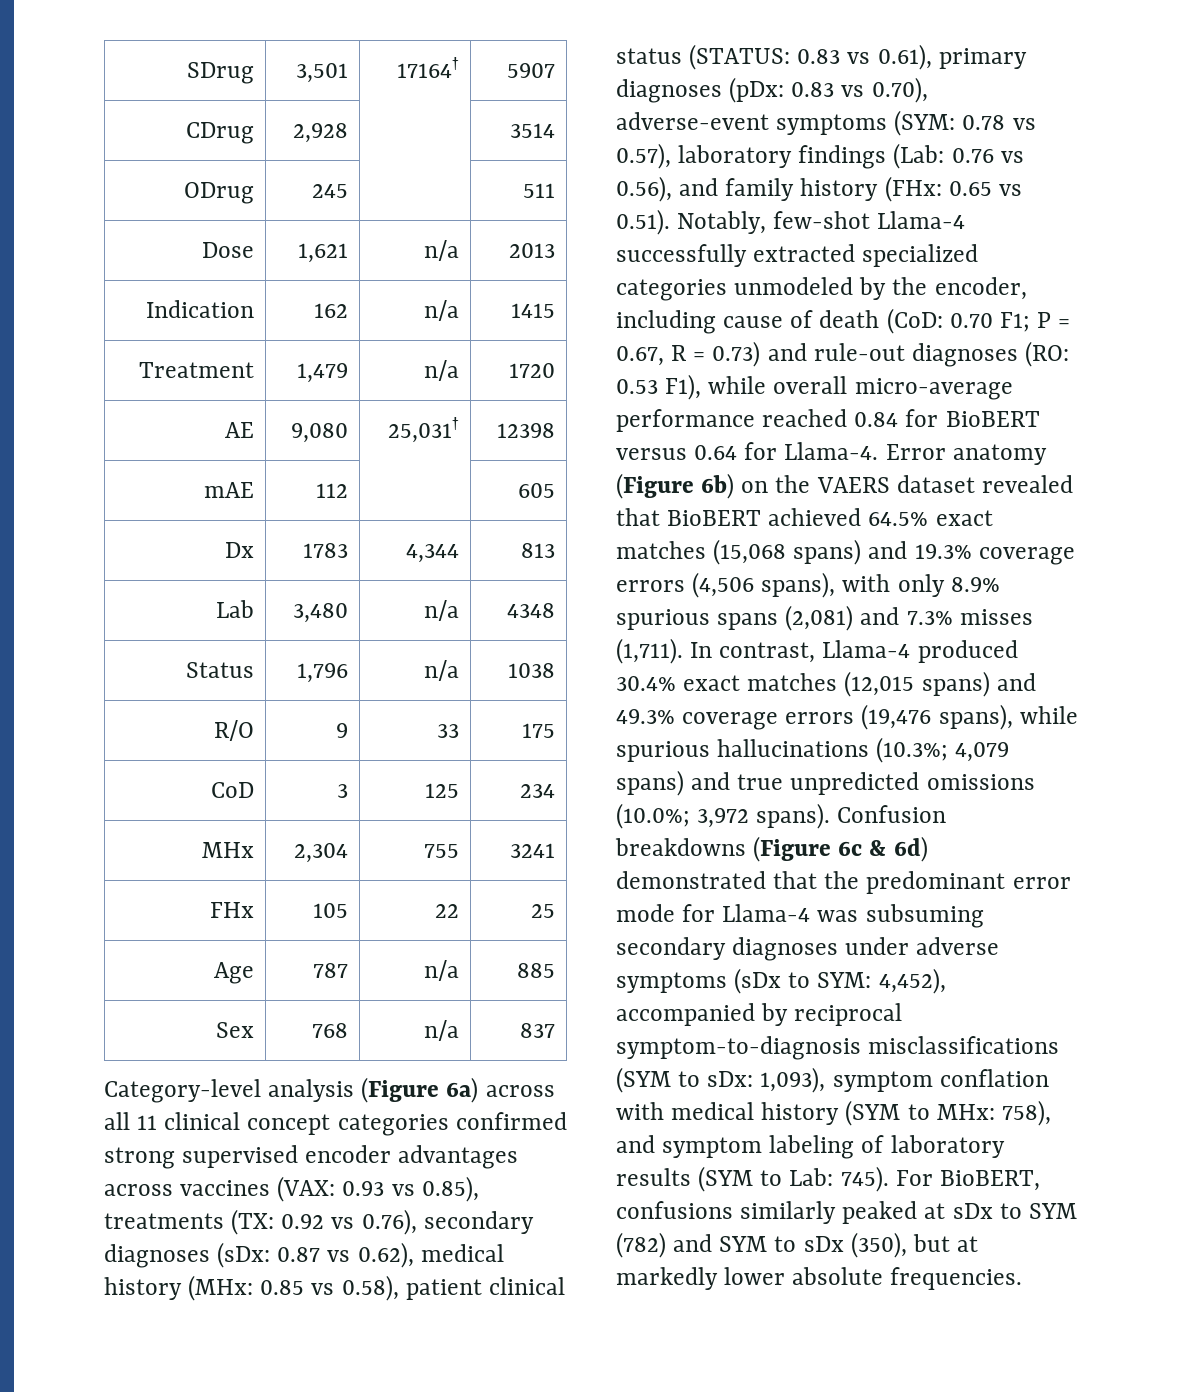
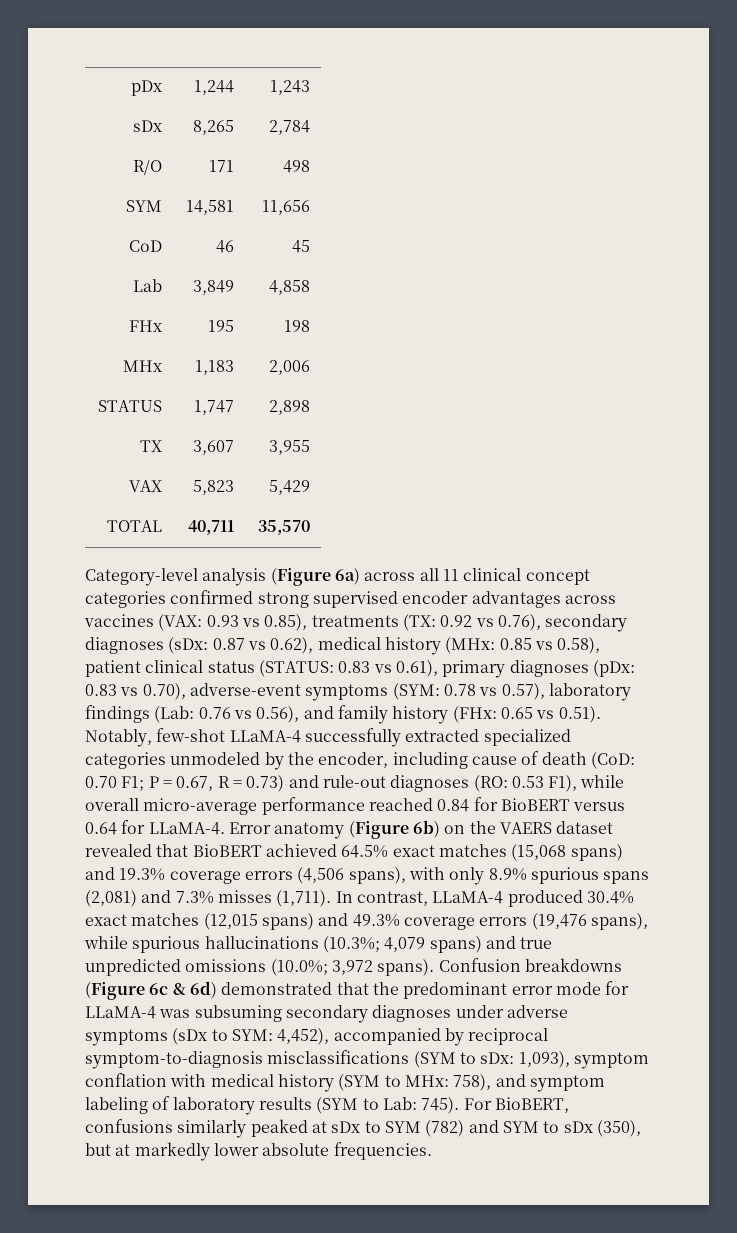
[186,62,254,84] [295,63,348,83] [396,57,459,78] [506,63,555,78] [185,122,254,144] [292,123,348,143] [509,123,555,138] [183,182,254,204] [311,184,348,198] [522,183,555,198] [201,242,254,258] [297,243,348,263] [423,240,459,261] [508,243,555,258] [145,300,254,318] [313,303,348,318] [423,300,459,321] [510,303,555,318] [138,362,254,378] [296,363,348,383] [423,360,459,381] [508,363,555,378] [224,422,254,438] [290,423,348,443] [387,417,459,443] [496,423,555,438] [203,482,254,498] [315,483,348,498] [517,483,555,498] [224,542,254,558] [302,543,348,558] [405,544,459,563] [520,543,555,558] [215,600,254,618] [292,603,348,623] [423,600,459,621] [506,603,555,618] [185,662,254,678] [296,663,348,683] [423,660,459,681] [507,663,555,678] [213,720,254,741] [335,723,348,738] [436,724,459,738] [521,723,555,738] [210,782,254,798] [336,784,348,798] [424,783,459,798] [519,784,555,798] [201,842,254,858] [293,843,348,863] [423,844,459,858] [509,843,555,858] [209,902,254,918] [312,903,348,918] [434,904,459,918] [530,904,555,918] [213,962,254,984] [312,963,348,978] [423,960,459,981] [516,963,555,978] [215,1022,254,1038] [311,1023,348,1038] [423,1020,459,1041] [519,1023,555,1038] SDrug | 3,501 | 17164† | 5907 // CDrug | 2,928 | | 3514 // ODrug | 245 | | 511 // Dose | 1,621 | n/a | 2013 // Indication | 162 | n/a | 1415 // Treatment | 1,479 | n/a | 1720 // AE | 9,080 | 25,031† | 12398 // mAE | 112 | | 605 // Dx | 1783 | 4,344 | 813 // Lab | 3,480 | n/a | 4348 // Status | 1,796 | n/a | 1038 // R/O | 9 | 33 | 175 // CoD | 3 | 125 | 234 // MHx | 2,304 | 755 | 3241 // FHx | 105 | 22 | 25 // Age | 787 | n/a | 885 // Sex | 768 | n/a | 837 -> [130,80,162,96] [193,80,234,95] [269,80,310,95] [132,120,162,132] [192,120,234,135] [268,120,310,135] [132,159,162,175] [208,160,234,172] [282,160,310,173] [125,200,162,212] [185,200,234,215] [261,200,310,215] [128,240,162,252] [215,240,234,253] [291,240,310,253] [132,279,162,292] [192,280,234,295] [268,280,310,295] [128,320,162,332] [207,320,234,332] [283,320,310,332] [122,360,162,372] [194,360,234,375] [268,360,310,375] [97,400,162,412] [193,400,234,415] [268,400,310,415] [139,440,162,452] [192,440,234,455] [268,440,310,455] [128,480,162,492] [192,480,234,495] [268,480,310,495] [106,520,162,532] [187,520,234,535] [257,520,310,535] pDx | 1,244 | 1,243 // sDx | 8,265 | 2,784 // R/O | 171 | 498 // SYM | 14,581 | 11,656 // CoD | 46 | 45 // Lab | 3,849 | 4,858 // FHx | 195 | 198 // MHx | 1,183 | 2,006 // STATUS | 1,747 | 2,898 // TX | 3,607 | 3,955 // VAX | 5,823 | 5,429 // TOTAL | 40,711 | 35,570
[877,211,966,229] Llama-4 -> [229,730,301,743] LLaMA-4
[784,442,879,460] Llama-4. -> [148,822,225,835] LLaMA-4.
[822,640,911,658] Llama-4 -> [432,891,504,904] LLaMA-4
[722,904,811,922] Llama-4 -> [85,1006,156,1019] LLaMA-4

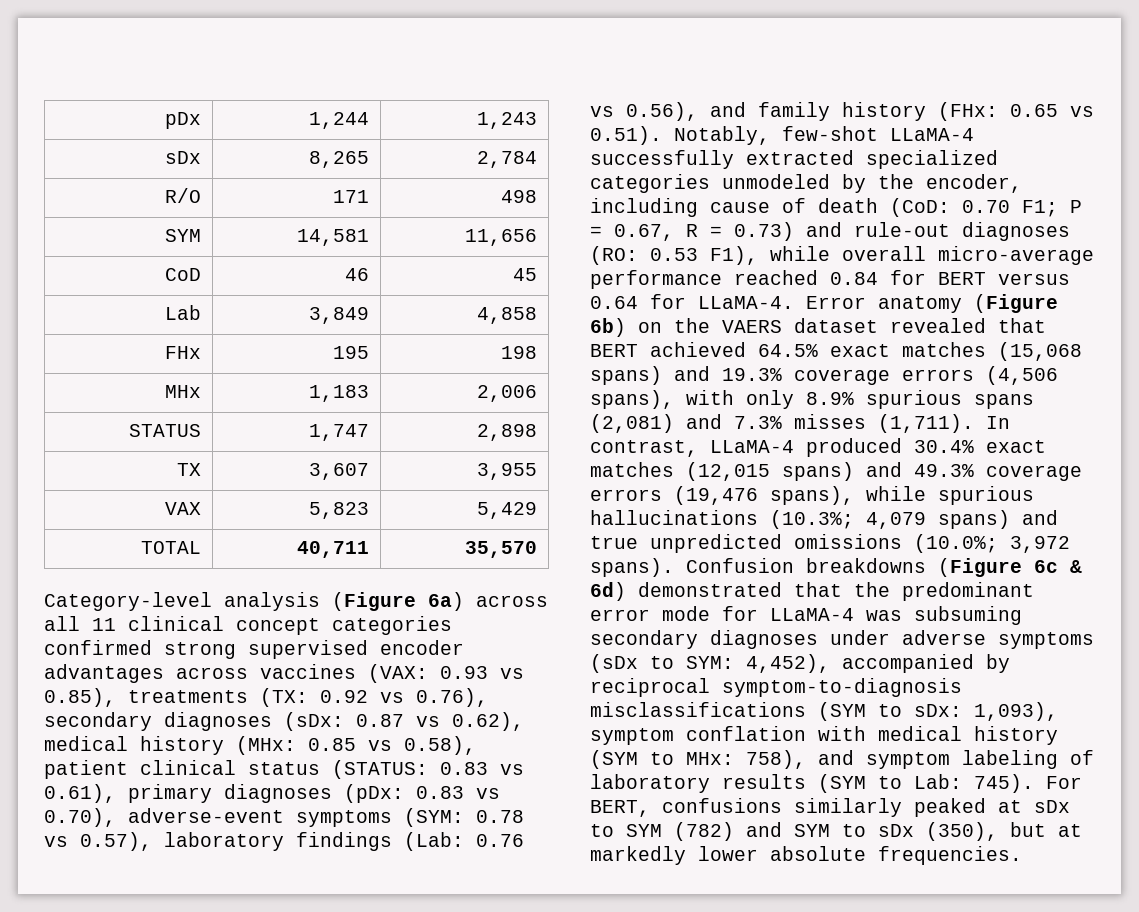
[500,798,570,811] BioBERT -> [938,272,986,285] BERT
[192,844,262,857] BioBERT -> [590,344,638,357] BERT
[494,1097,569,1113] BioBERT, -> [590,800,650,817] BERT,

